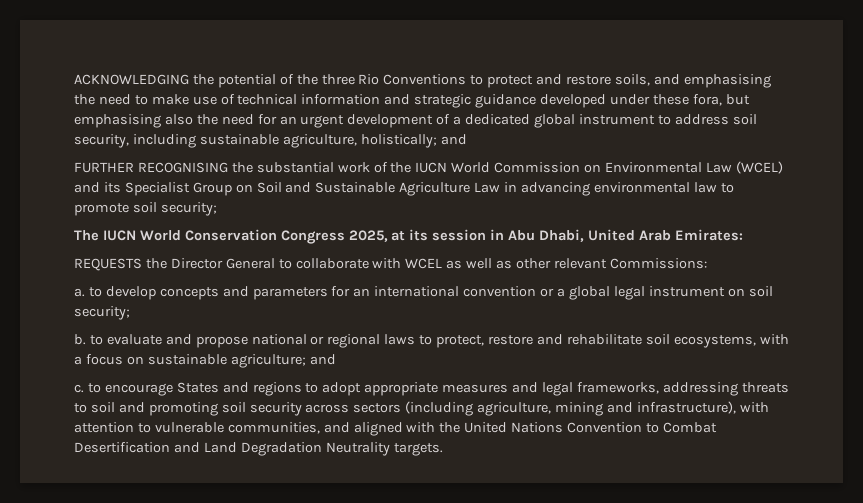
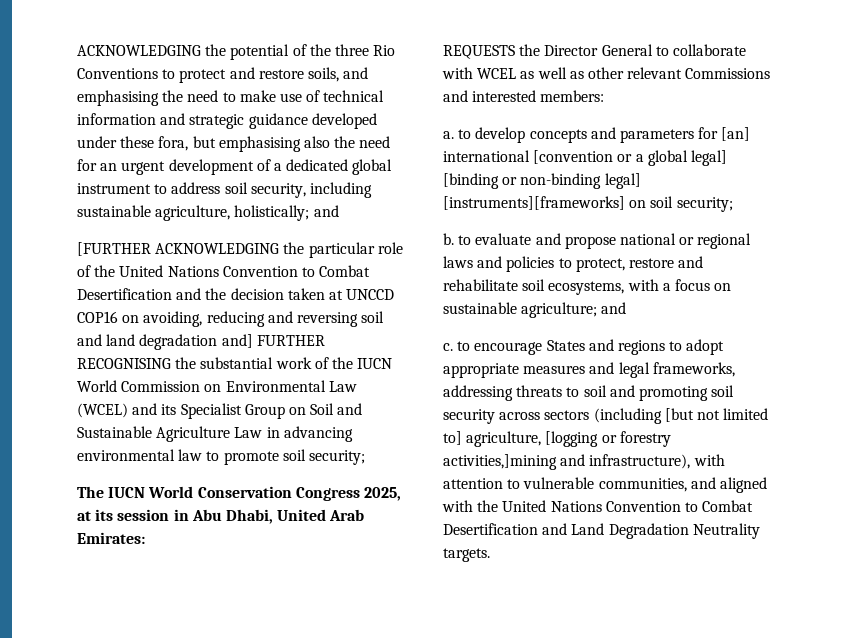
(467, 139) none -> [77,242,403,258] [77,265,371,277] [77,288,395,300] [77,311,385,327] [77,334,253,350] [FURTHER ACKNOWLEDGING the particular role of the United Nations Convention to Combat Desertification and the decision taken at UNCCD COP16 on avoiding, reducing and reversing soil and land degradation and]
[609,258,707,269] Commissions: -> [685,68,771,79] [443,90,605,102] Commissions and interested members:
[353,286,725,300] an international convention or a global legal instrument -> [721,127,751,141] [443,150,727,166] [443,173,641,189] [443,196,625,210] [an] international [convention or a global legal] [binding or non-binding legal] [instruments][frameworks]
(416, 339) none -> [477,256,555,272] and policies
[477,402,604,416] agriculture, mining -> [664,408,769,422] [443,431,671,447] [443,454,557,470] [but not limited to] agriculture, [logging or forestry activities,]mining

